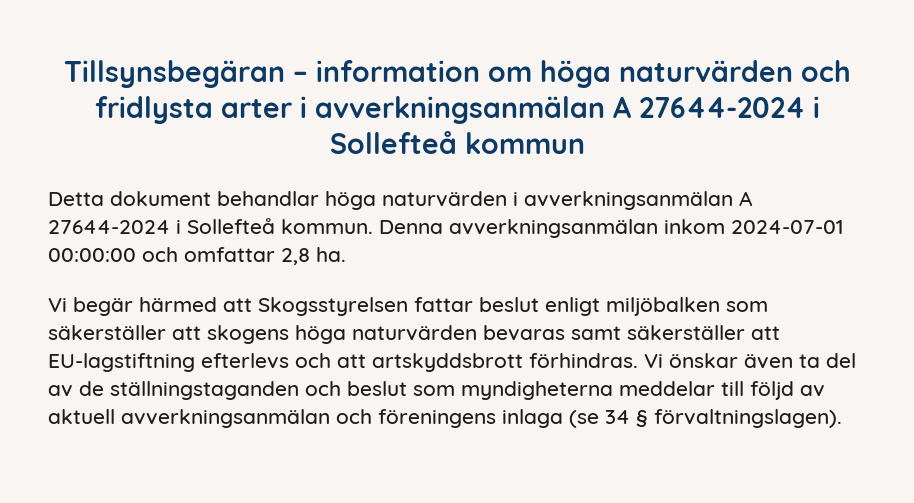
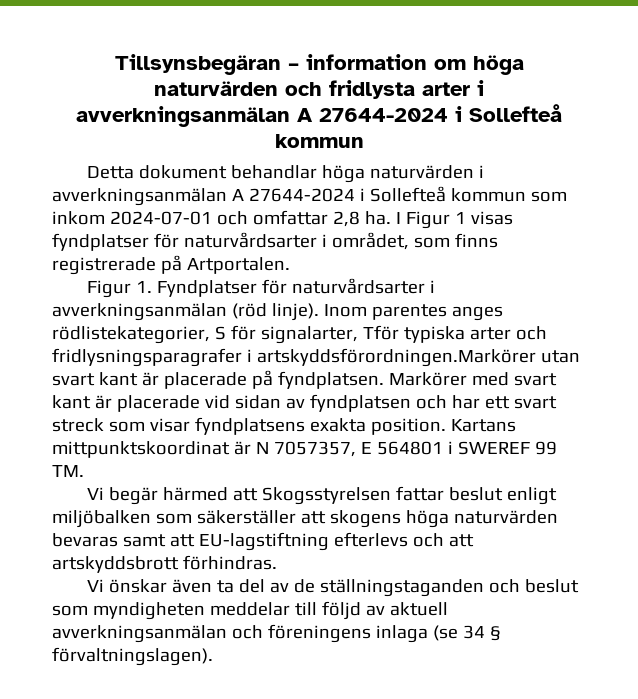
[281,219,658,238] kommun. Denna avverkningsanmälan -> [450,188,567,202] kommun som
[48,248,136,262] 00:00:00 -> (212, 218) none
(346, 254) none -> [395,211,513,229] [52,232,498,251] [52,255,290,275] [87,278,436,298] [52,303,503,321] [52,325,547,344] [52,348,580,367] [52,370,557,389] [52,394,557,412] [52,417,516,435] [52,441,557,458] [52,465,84,477] I Figur 1 visas fyndplatser för naturvårdsarter i området, som finns registrerade på Artportalen. // Figur 1. Fyndplatser för naturvårdsarter i avverkningsanmälan (röd linje). Inom parentes anges rödlistekategorier, S för signalarter, Tför typiska arter och fridlysningsparagrafer i artskyddsförordningen.Markörer utan svart kant är placerade på fyndplatsen. Markörer med svart kant är placerade vid sidan av fyndplatsen och har ett svart streck som visar fyndplatsens exakta position. Kartans mittpunktskoordinat är N 7057357, E 564801 i SWEREF 99 TM.
[627,325,745,340] säkerställer -> (166, 540) none
(638, 360) none -> (277, 562) //
[461,381,613,400] myndigheterna -> [92,602,205,620] myndigheten

